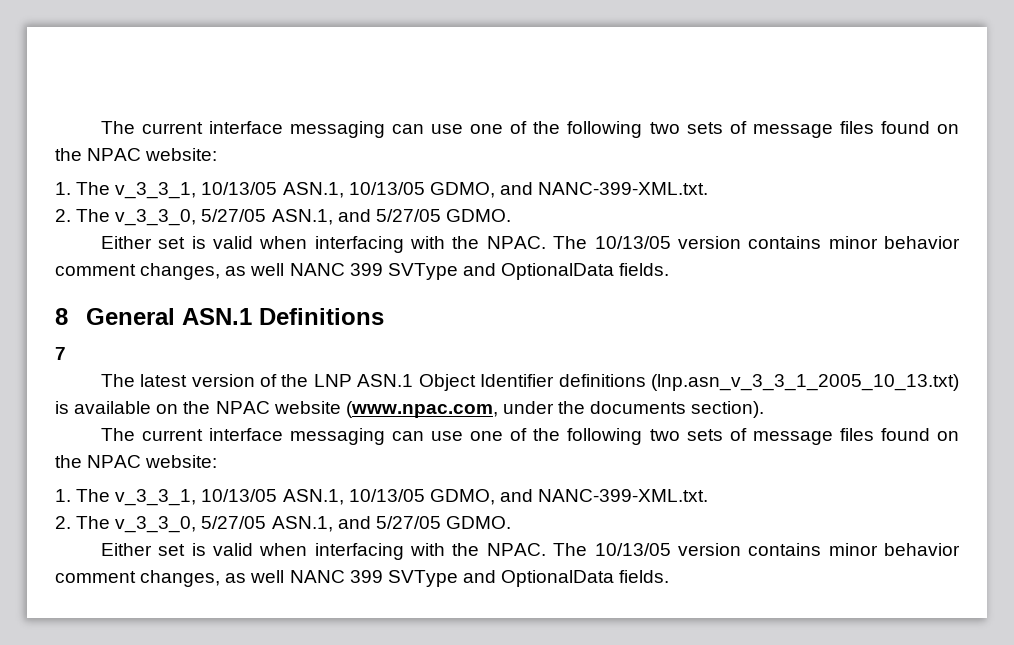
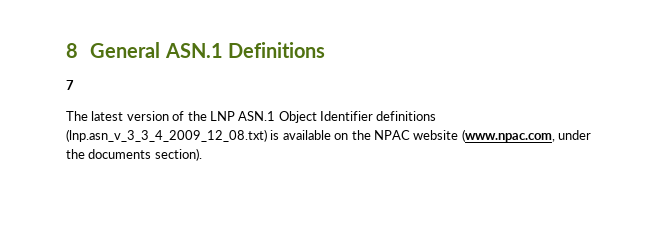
[100,121,960,138] [55,148,218,161] [55,182,709,199] [55,209,511,226] [100,236,961,253] [55,263,670,280] The current interface messaging can use one of the following two sets of message files found on the NPAC website: // 1. The v_3_3_1, 10/13/05 ASN.1, 10/13/05 GDMO, and NANC-399-XML.txt. // 2. The v_3_3_0, 5/27/05 ASN.1, and 5/27/05 GDMO. // Either set is valid when interfacing with the NPAC. The 10/13/05 version contains minor behavior comment changes, as well NANC 399 SVType and OptionalData fields. // -> (66, 50) none
[651,374,960,391] (lnp.asn_v_3_3_1_2005_10_13.txt) -> [66,129,267,142] (lnp.asn_v_3_3_4_2009_12_08.txt)
[100,428,960,445] [55,455,218,468] [55,489,709,506] [55,516,511,533] [100,543,961,560] [55,570,670,587] // The current interface messaging can use one of the following two sets of message files found on the NPAC website: // 1. The v_3_3_1, 10/13/05 ASN.1, 10/13/05 GDMO, and NANC-399-XML.txt. // 2. The v_3_3_0, 5/27/05 ASN.1, and 5/27/05 GDMO. // Either set is valid when interfacing with the NPAC. The 10/13/05 version contains minor behavior comment changes, as well NANC 399 SVType and OptionalData fields. -> (202, 154) none

